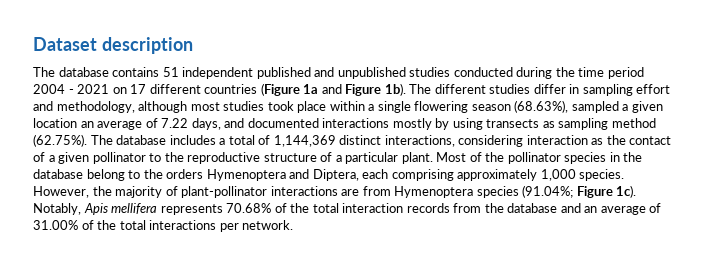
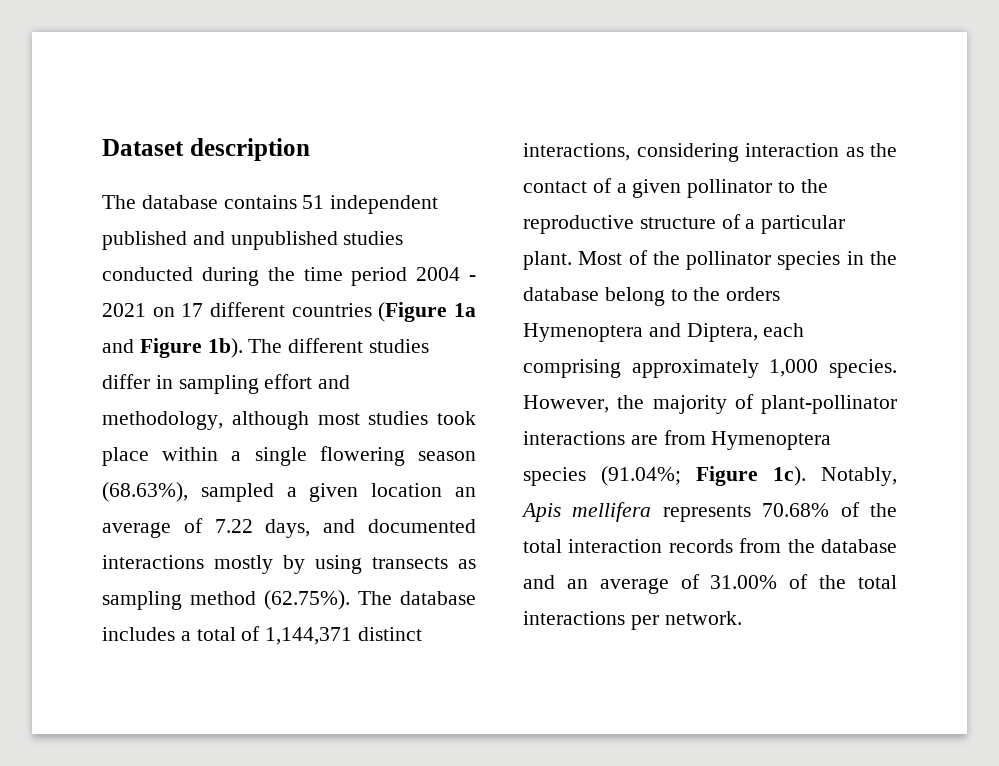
[273,135,336,147] 1,144,369 -> [265,627,353,645] 1,144,371

